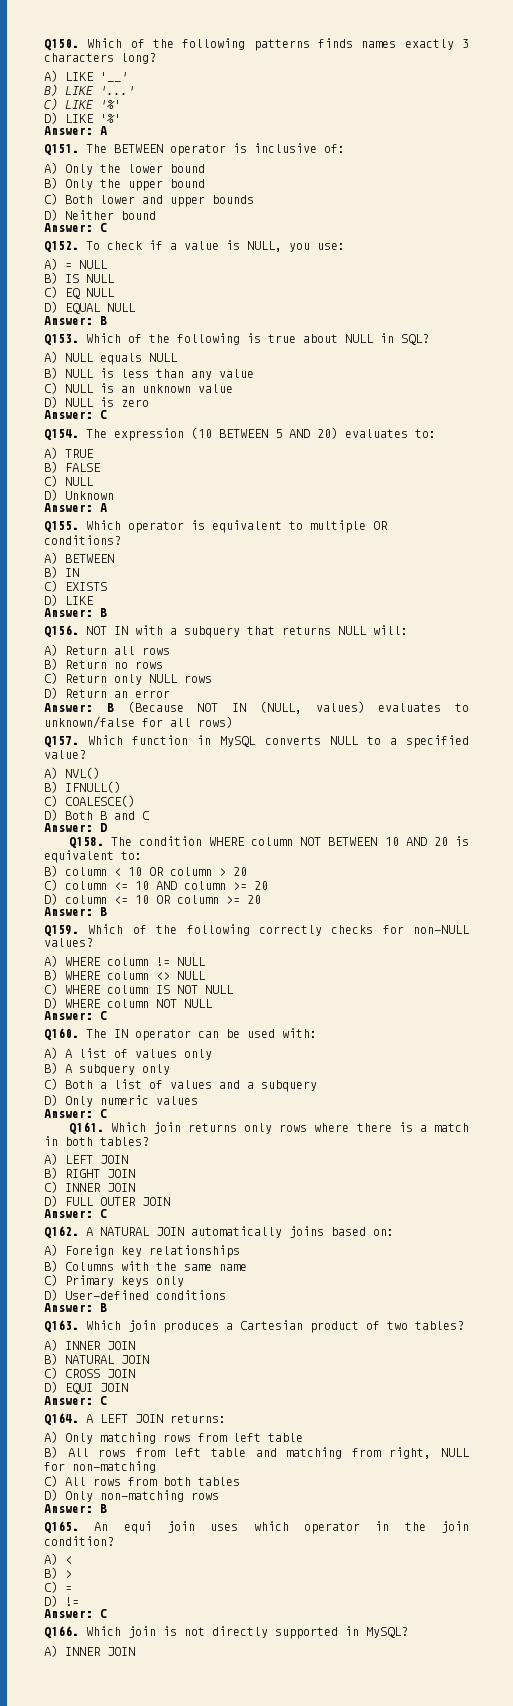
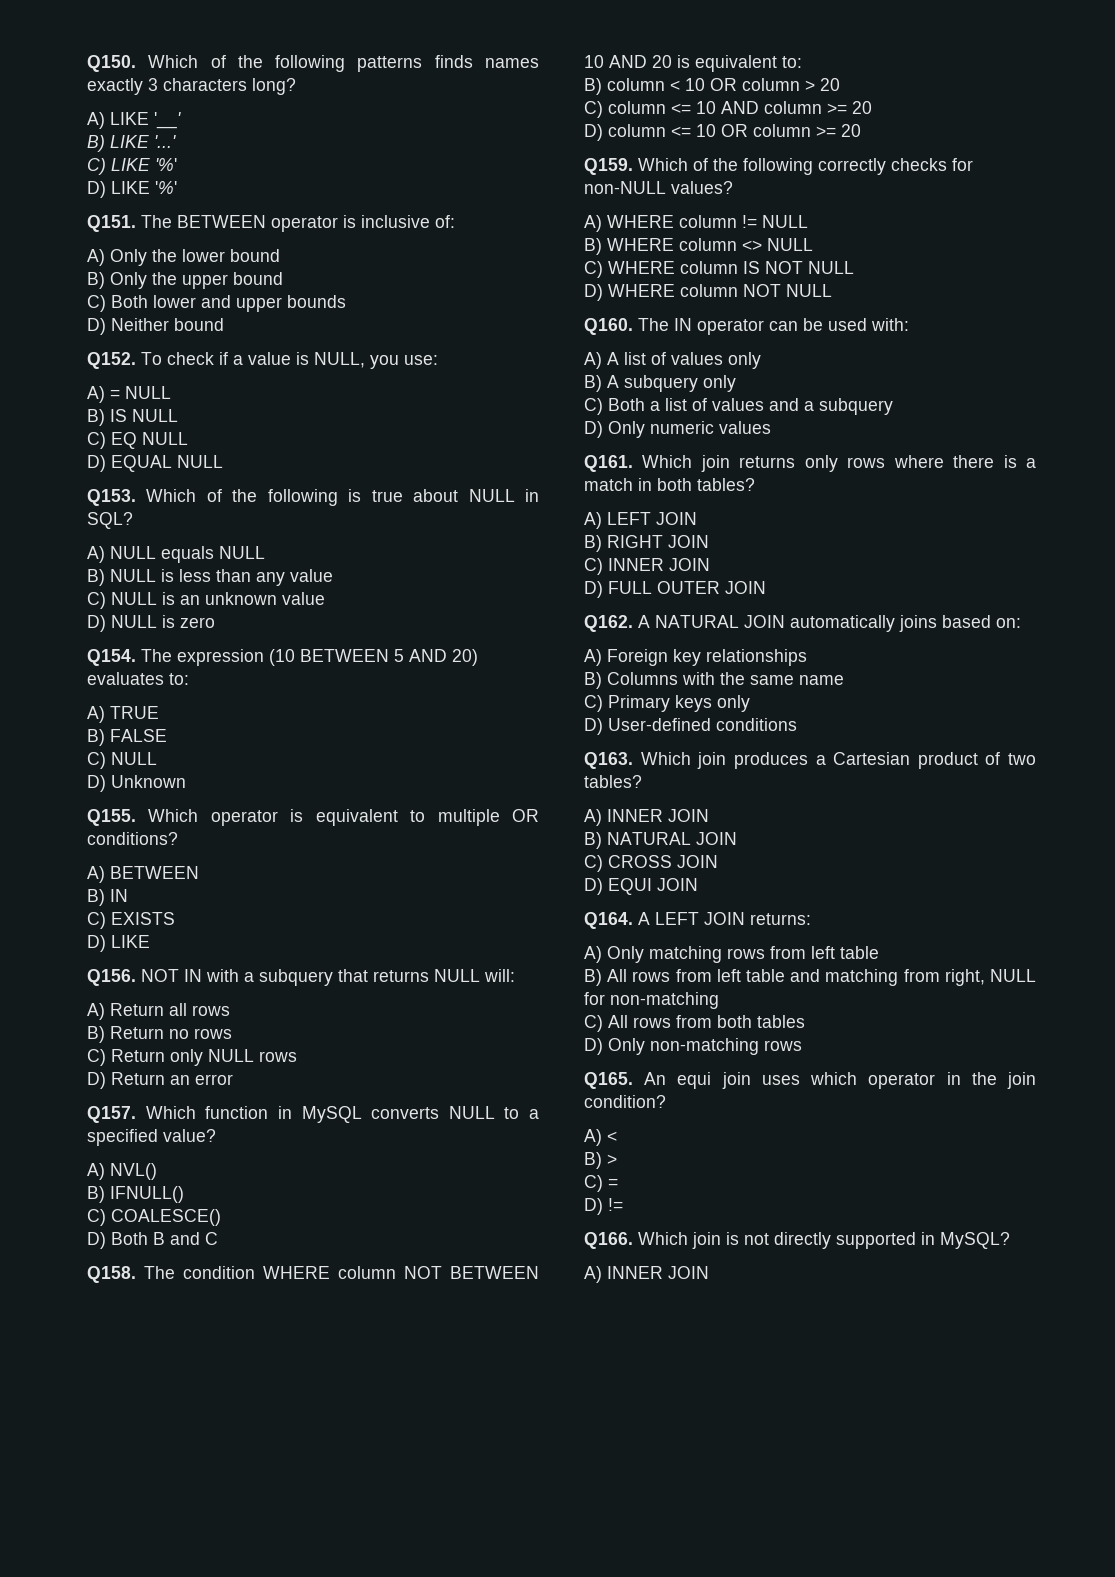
[44,126,107,135] // Answer: A -> (177, 187) none
[44,223,107,232] // Answer: C -> (224, 324) none
[44,316,107,325] // Answer: B -> (223, 461) none
[44,410,107,419] // Answer: C -> (215, 622) none
[44,503,107,512] // Answer: A -> (186, 781) none
[44,608,107,617] // Answer: B -> (150, 941) none
[44,701,469,714] [44,716,233,729] // Answer: B (Because NOT IN (NULL, values) evaluates to unknown/false for all rows) -> (233, 1079) none
[44,823,107,832] // Answer: D -> (218, 1238) none
[44,907,107,916] // Answer: B -> (861, 130) none
[44,1011,107,1020] // Answer: C -> (832, 290) none
[44,1109,107,1118] // Answer: C -> (771, 427) none
[44,1209,107,1218] // Answer: C -> (766, 587) none
[44,1303,107,1312] // Answer: B -> (797, 724) none
[44,1396,107,1405] // Answer: C -> (698, 884) none
[44,1504,107,1513] // Answer: B -> (802, 1045) none
[44,1609,107,1618] // Answer: C -> (623, 1204) none

